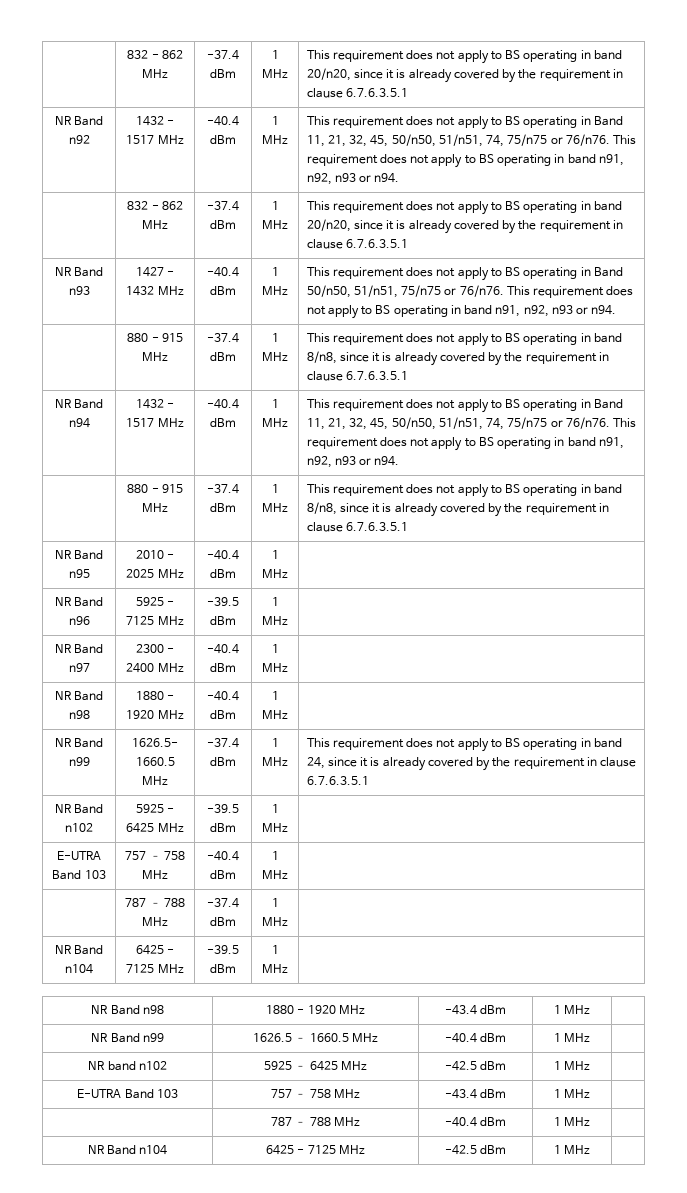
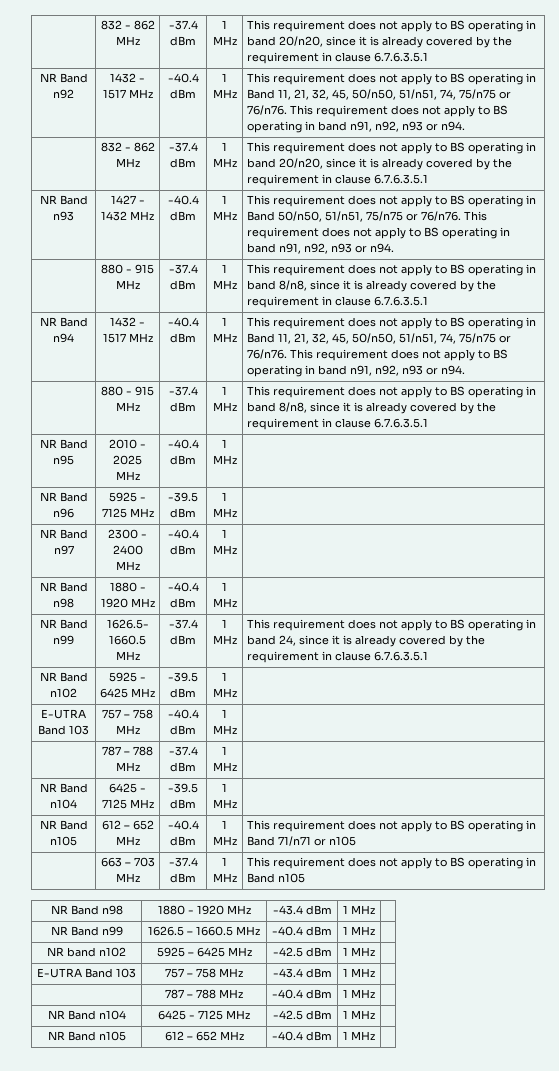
(288, 968) none -> [39,820,88,830] [50,836,77,846] [101,820,154,830] [115,836,140,845] [167,820,199,830] [170,836,196,846] [222,820,227,829] [212,836,237,845] [246,820,536,832] [246,836,356,846] [100,857,155,867] [115,873,140,882] [168,857,198,867] [170,873,196,883] [222,857,227,866] [212,873,237,882] [246,857,536,869] [246,873,305,883] // NR Band n105 | 612 – 652 MHz | -40.4 dBm | 1 MHz | This requirement does not apply to BS operating in Band 71/n71 or n105 // | 663 – 703 MHz | -37.4 dBm | 1 MHz | This requirement does not apply to BS operating in Band n105
(591, 1149) none -> [47,1031,126,1041] [164,1031,244,1041] [272,1031,332,1041] [343,1031,375,1040] // NR Band n105 | 612 – 652 MHz | -40.4 dBm | 1 MHz |

